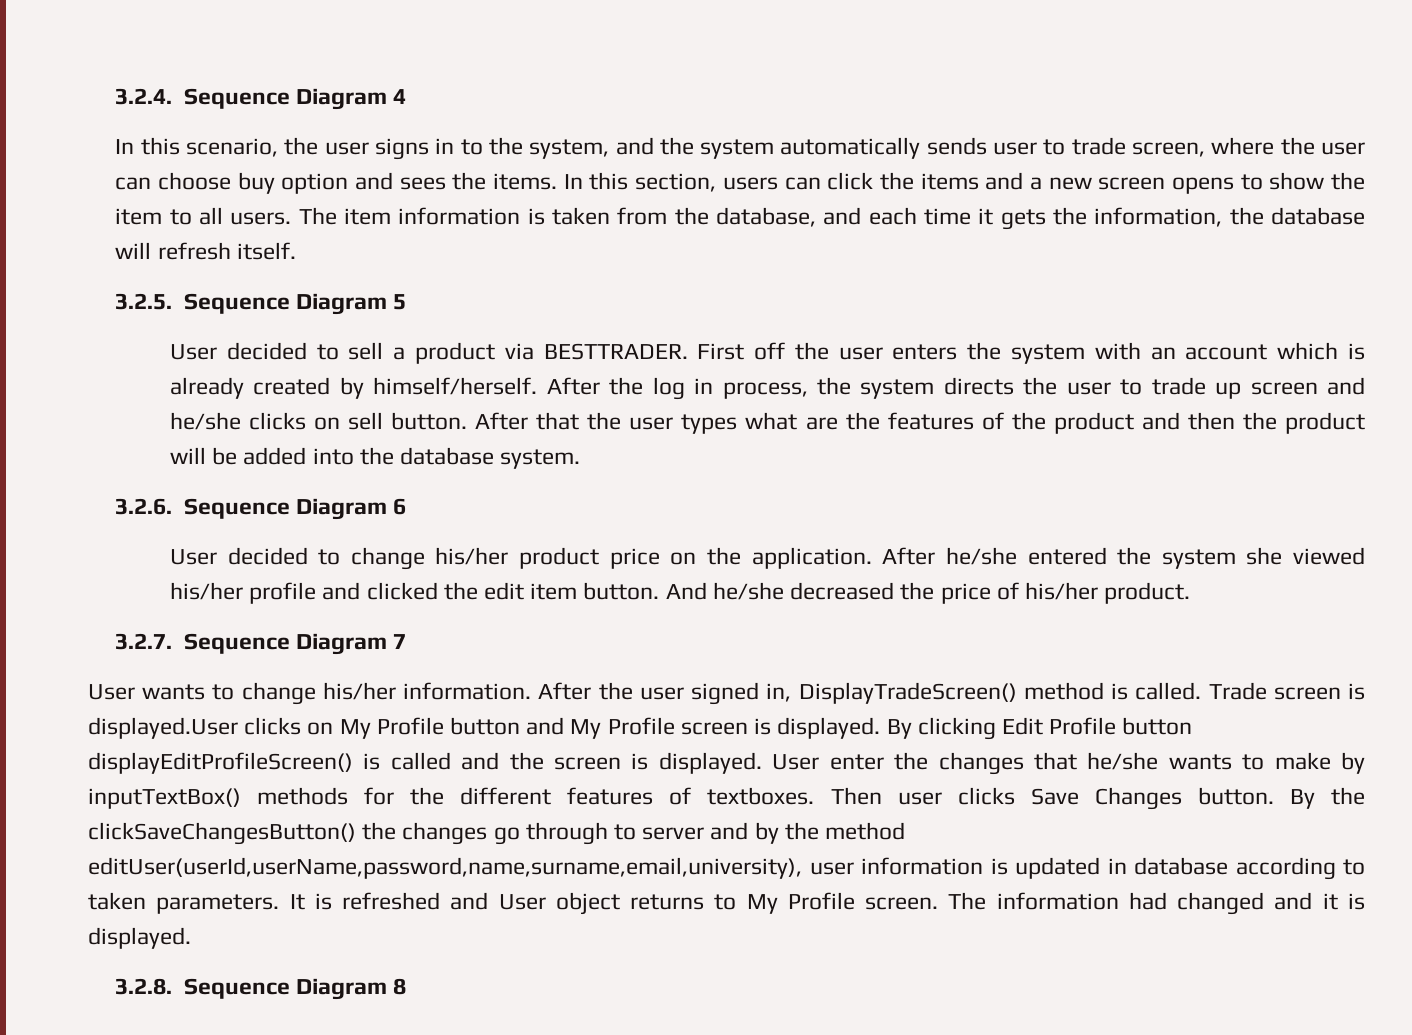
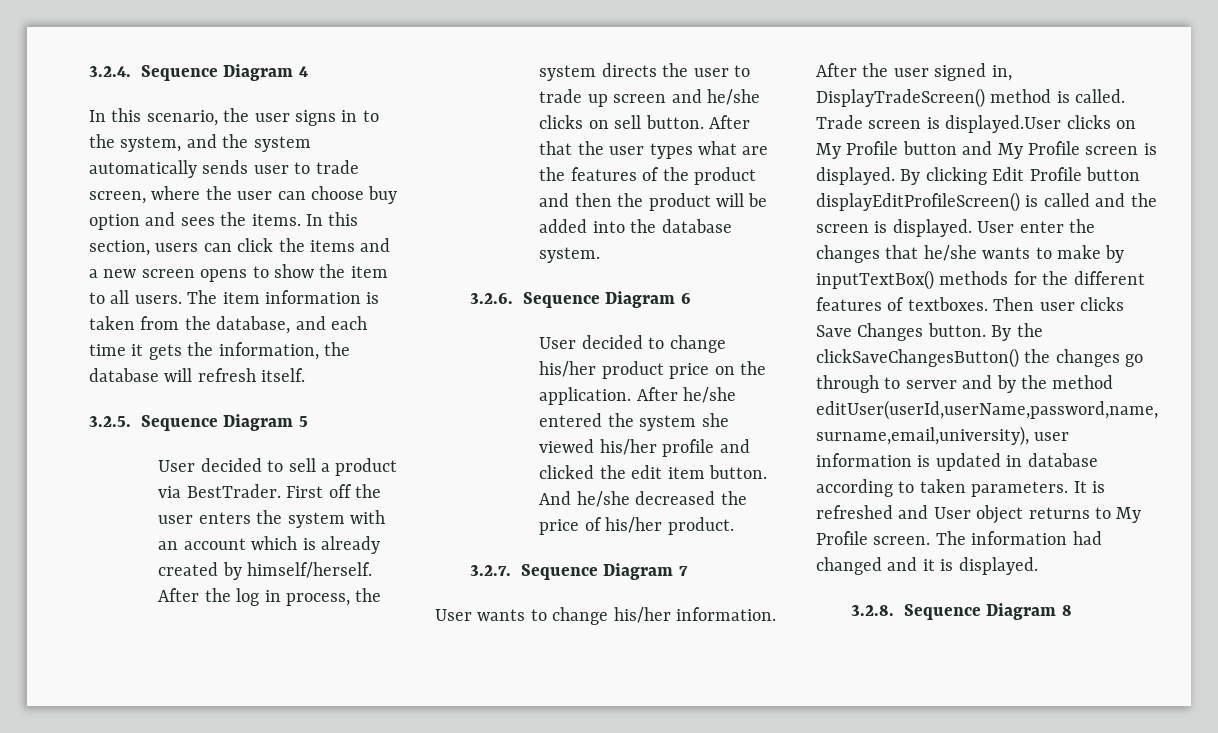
[543,343,688,360] BESTTRADER. -> [186,484,281,498] BestTrader.

